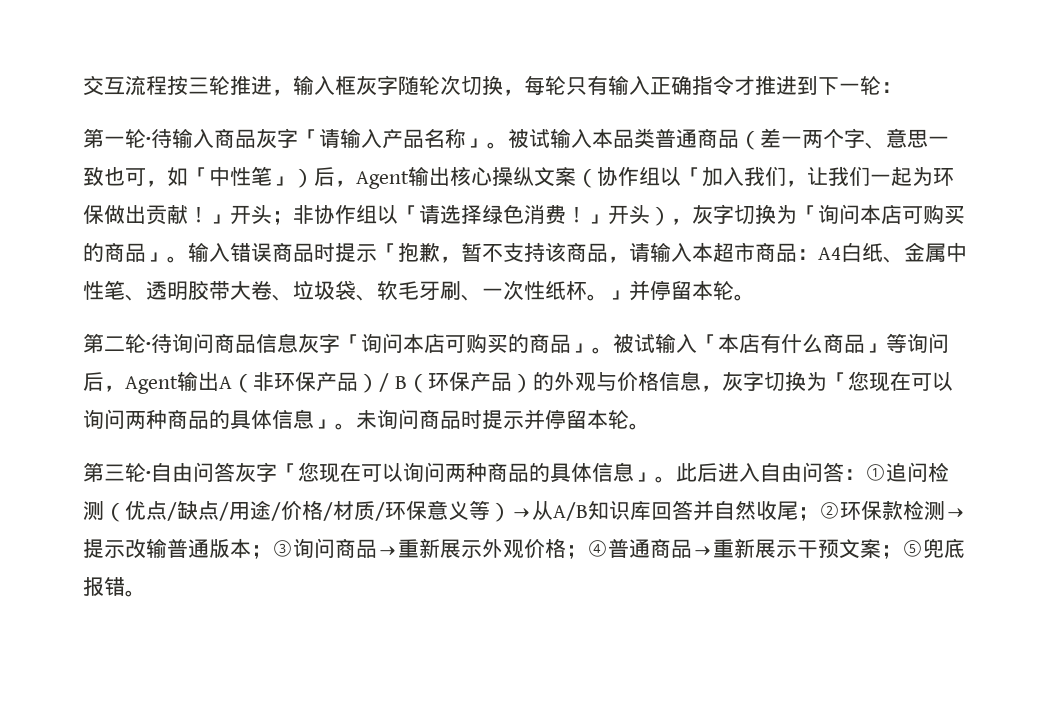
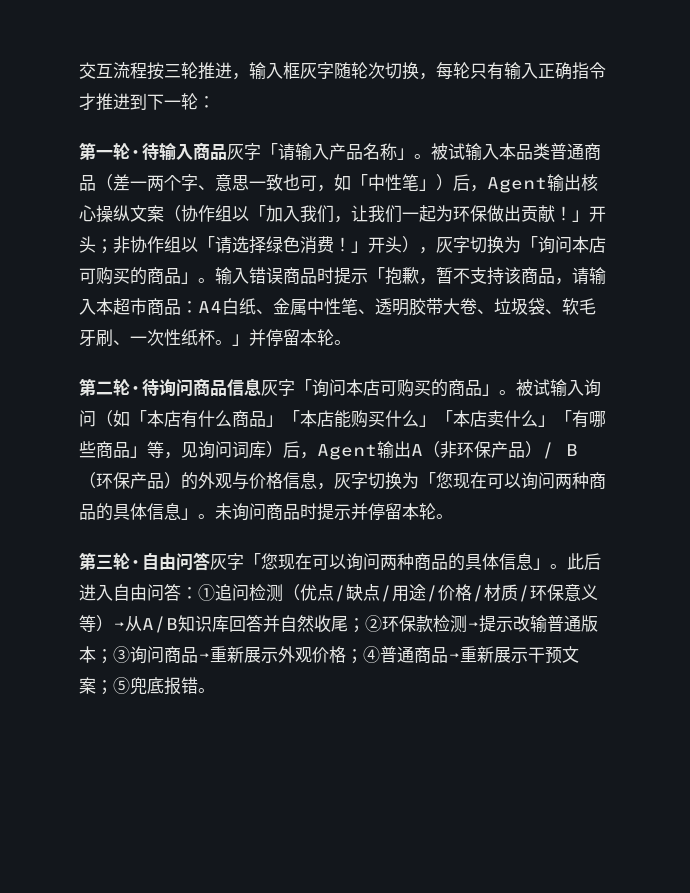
(697, 343) none -> [584,379,601,397] [79,410,130,427] 询问（如
[886,333,949,353] 等询问 -> [283,410,606,428] [79,441,283,459] 「本店能购买什么」「本店卖什么」「有哪些商品」等，见询问词库）

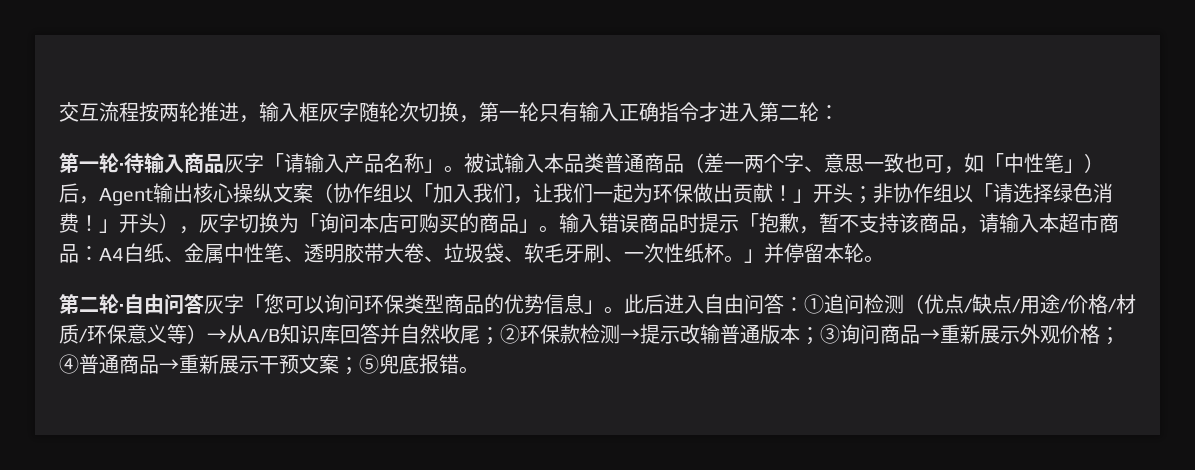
[164,64,181,78] 三 -> [159,104,179,122] 两
[436,62,453,79] 每 -> [479,102,519,122] 第一
[96,93,181,111] 推进到下一 -> [719,102,799,122] 进入第二
[142,378,601,397] [79,410,606,428] [79,441,578,460] [79,472,606,490] [79,503,453,521] [79,552,142,570] 待询问商品信息灰字「询问本店可购买的商品」。被试输入询问（如「本店有什么商品」「本店能购买什么」「本店卖什么」「有哪些商品」等，见询问词库）后，Agent输出A（非环保产品）/ B（环保产品）的外观与价格信息，灰字切换为「您现在可以询问两种商品的具体信息」。未询问商品时提示并停留本轮。 // 第三轮· -> (124, 308) none
[278,553,499,571] 现在可以询问两种商品的具体 -> [284,294,544,314] 可以询问环保类型商品的优势

